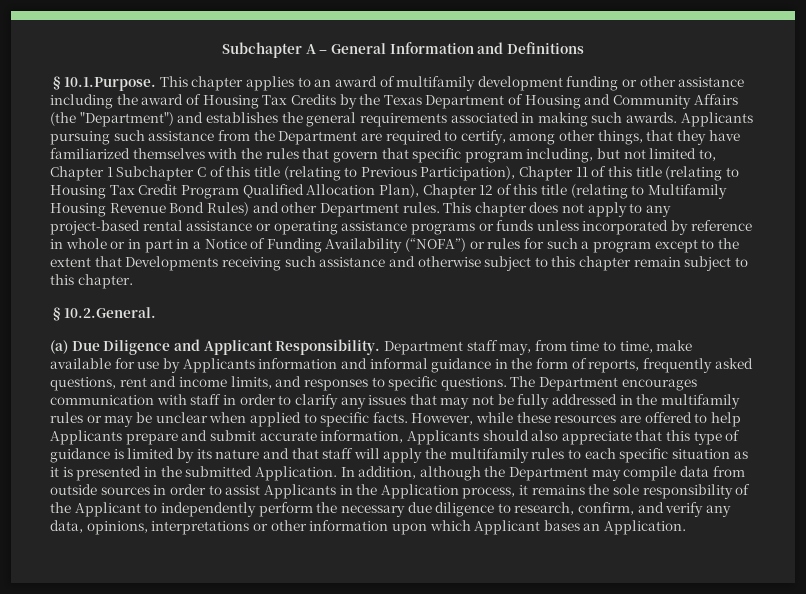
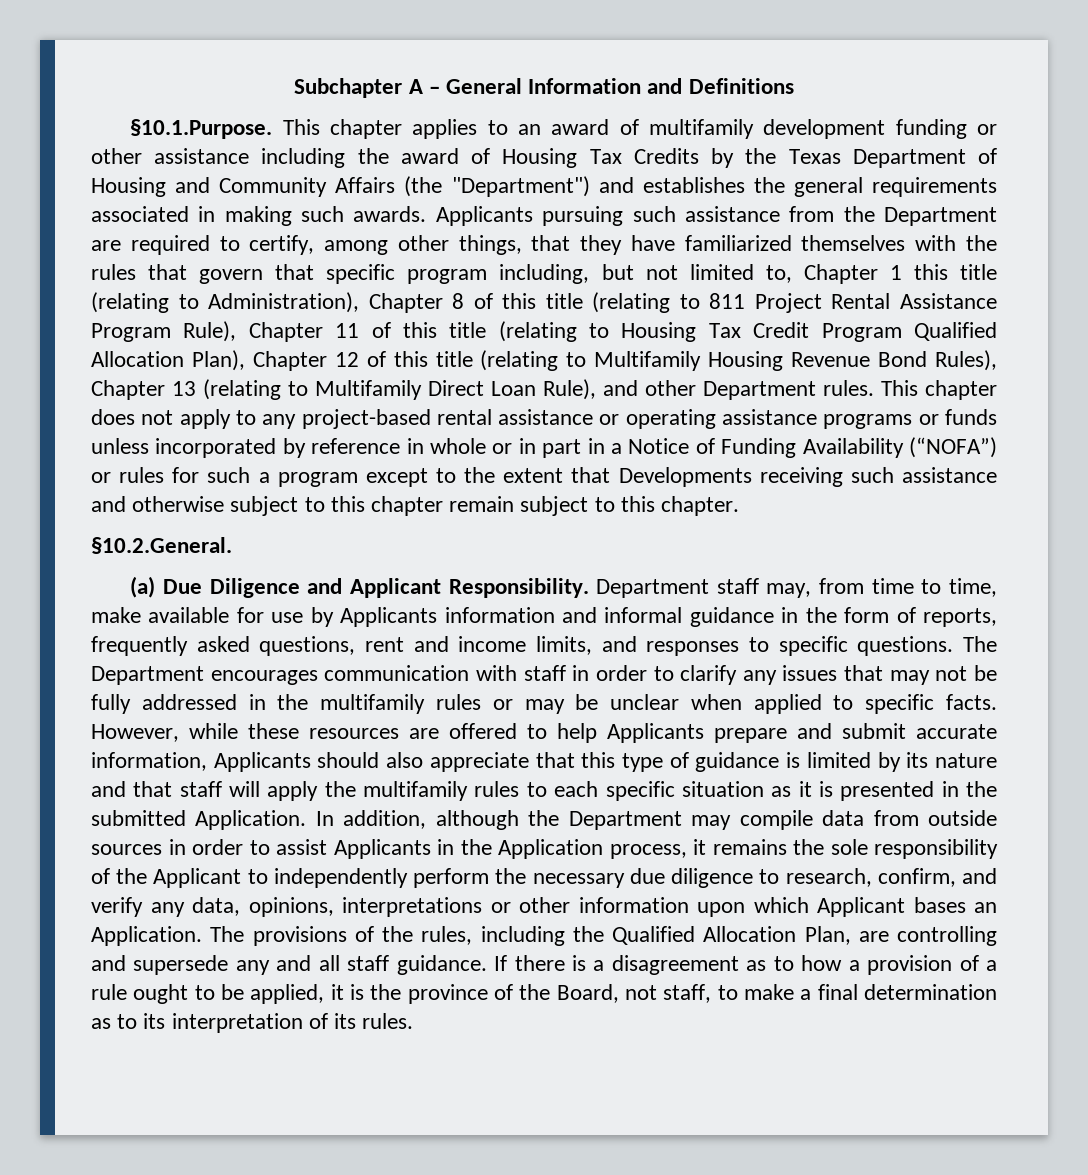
[116,166,516,181] Subchapter C of this title (relating to Previous Participation), -> [913,264,997,280] [91,292,998,313] [91,321,237,342] this title (relating to Administration), Chapter 8 of this title (relating to 811 Project Rental Assistance Program Rule),
[206,202,249,216] Rules) -> [934,350,997,371] [91,379,596,400] Rules), Chapter 13 (relating to Multifamily Direct Loan Rule),
(687, 527) none -> [210,926,997,946] [91,955,998,975] [91,984,998,1004] [91,1013,414,1033] The provisions of the rules, including the Qualified Allocation Plan, are controlling and supersede any and all staff guidance. If there is a disagreement as to how a provision of a rule ought to be applied, it is the province of the Board, not staff, to make a final determination as to its interpretation of its rules.

